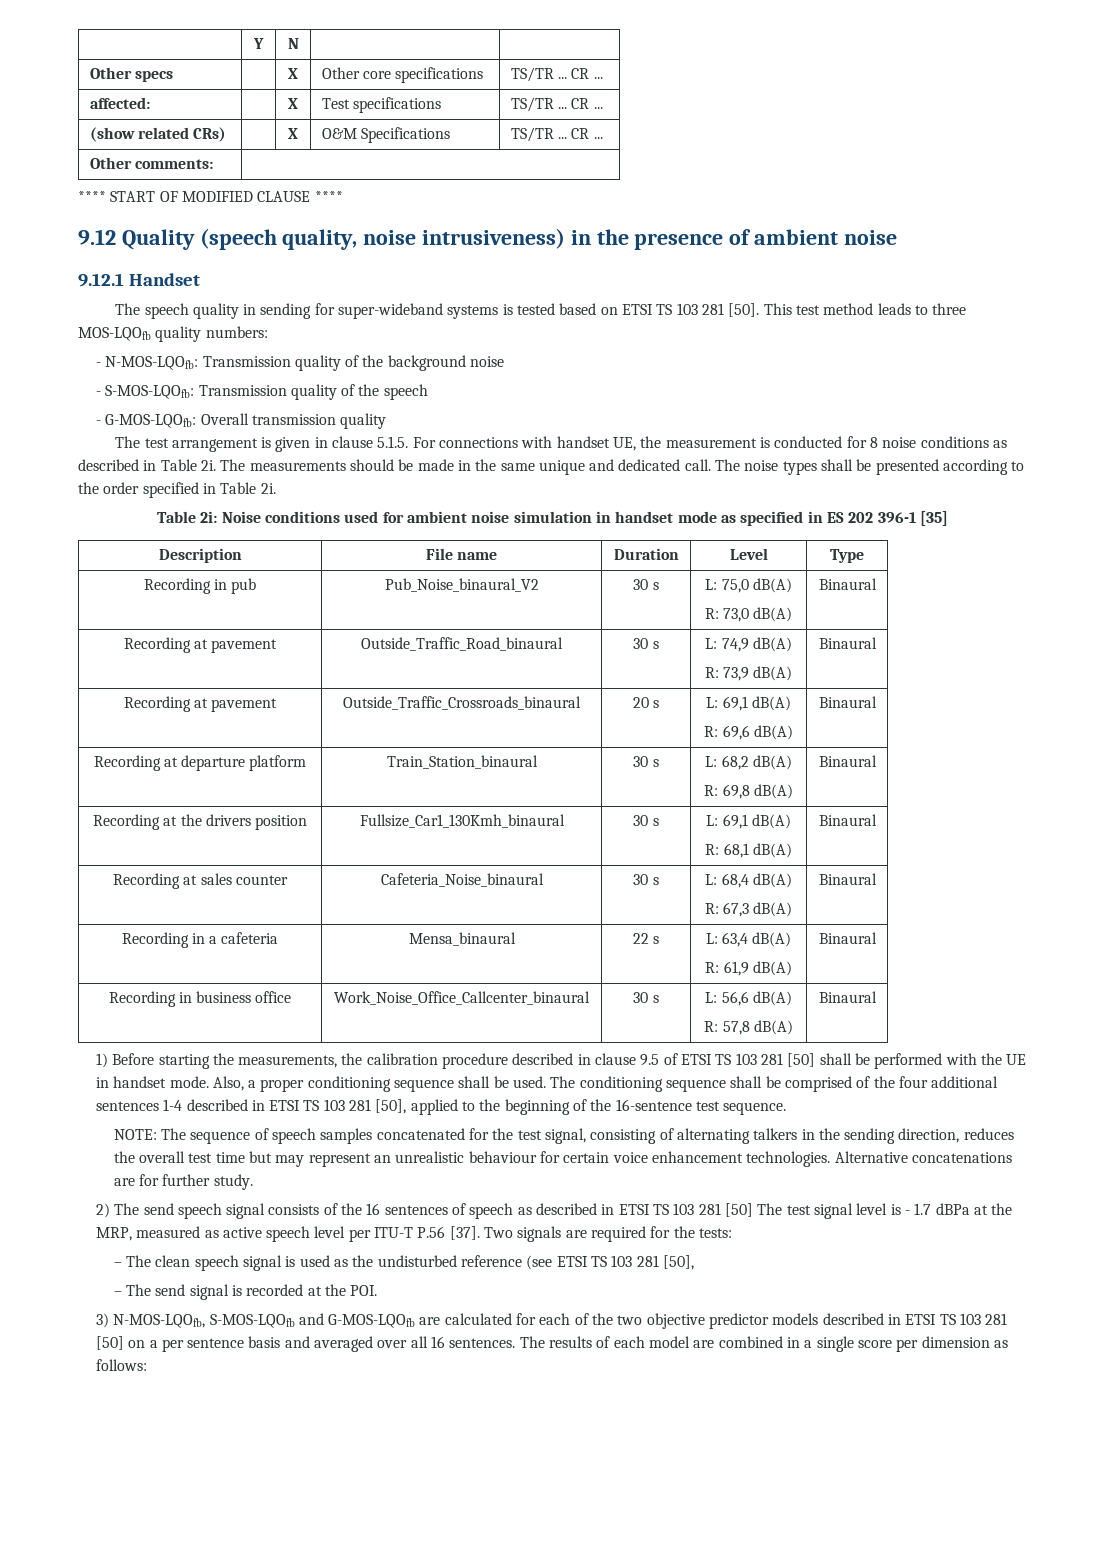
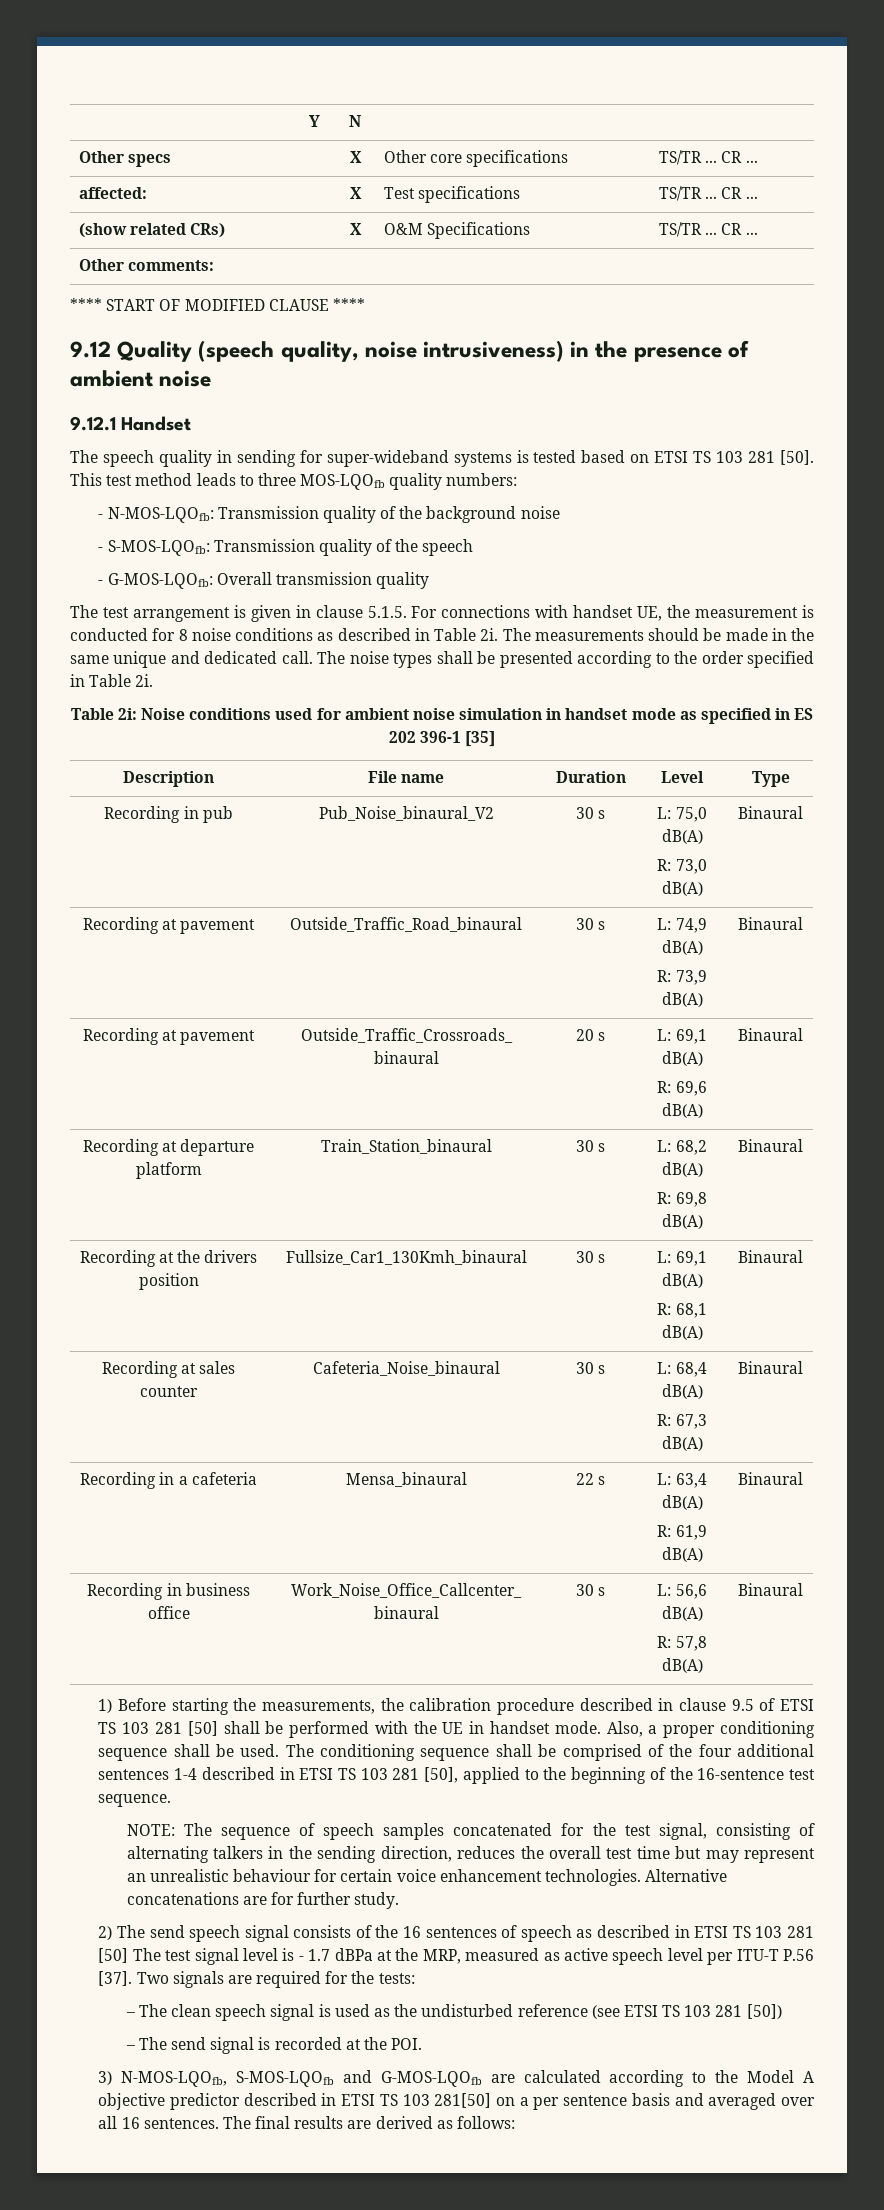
[662,1255,694,1270] [50], -> [746,2004,782,2019] [50])
[516,1313,643,1325] for each of the two -> [609,2070,815,2087] according to the Model A
[772,1313,1008,1325] [95,1336,124,1350] models described in ETSI TS 103 281 [50] -> [243,2093,492,2108] described in ETSI TS 103 281[50]
[549,1336,990,1352] results of each model are combined in a single score per dimension -> [255,2116,433,2129] final results are derived

